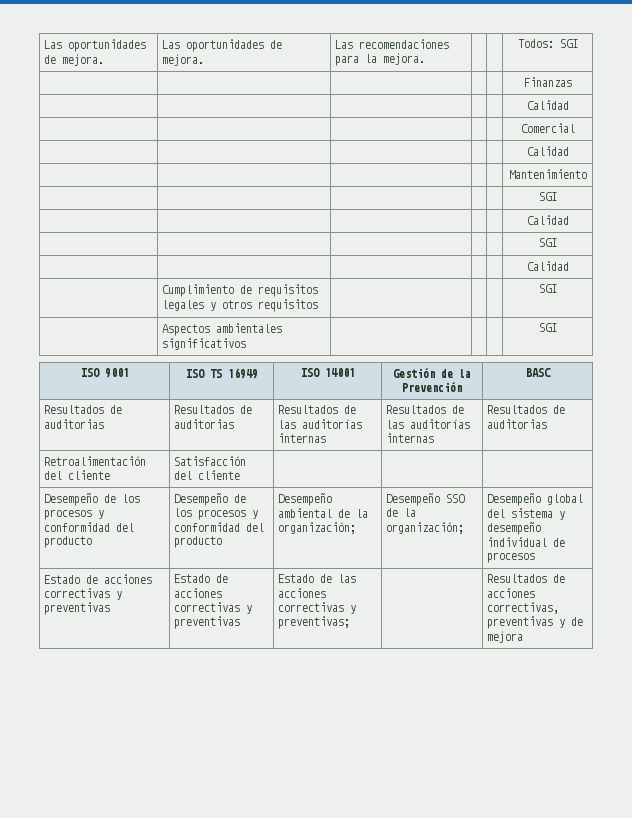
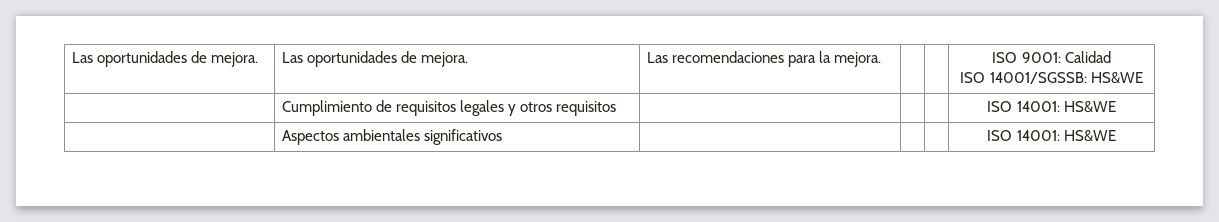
[517,39,578,48] [523,77,572,87] [526,100,569,110] [520,123,575,133] [526,146,569,156] [508,169,587,179] [538,192,557,201] [526,215,569,225] [538,238,557,247] [526,261,569,271] Todos: SGI // | | | | | Finanzas // | | | | | Calidad // | | | | | Comercial // | | | | | Calidad // | | | | | Mantenimiento // | | | | | SGI // | | | | | Calidad // | | | | | SGI // | | | | | Calidad -> [992,51,1111,63] [960,72,1143,84] ISO 9001: Calidad // ISO 14001/SGSSB: HS&WE
[538,284,557,293] SGI -> [987,101,1116,113] ISO 14001: HS&WE
[538,323,557,332] [80,368,129,378] [185,368,258,379] [300,368,355,377] [393,368,471,378] [402,382,462,392] [525,368,551,377] [44,405,123,414] [44,419,105,429] [174,405,253,414] [174,419,235,429] [278,405,357,414] [278,419,363,429] [278,433,327,443] [386,405,465,414] [386,419,471,429] [386,433,435,443] [487,405,566,414] [487,419,548,429] [44,456,147,466] [44,470,111,480] [174,456,247,466] [174,470,241,480] [44,493,141,506] [44,509,105,520] [44,522,135,532] [44,536,93,548] [174,493,247,506] [174,508,259,520] [174,522,265,532] [174,536,223,548] [278,493,333,506] [278,508,369,518] [278,522,357,534] [386,493,466,506] [386,508,417,517] [386,522,465,534] [487,493,584,506] [487,508,566,520] [487,522,542,535] [487,537,566,547] [487,552,536,563] [44,574,153,584] [44,588,123,600] [44,602,111,615] [174,574,229,583] [174,588,223,598] [174,602,253,614] [174,616,241,629] [278,574,357,583] [278,588,327,598] [278,602,357,614] [278,616,351,629] [487,574,566,583] [487,588,536,598] [487,602,560,614] [487,616,584,629] [487,631,524,643] SGI // ISO 9001 | ISO TS 16949 | ISO 14001 | Gestión de la Prevención | BASC // Resultados de auditorias | Resultados de auditorias | Resultados de las auditorías internas | Resultados de las auditorías internas | Resultados de auditorias // Retroalimentación del cliente | Satisfacción del cliente | | | // Desempeño de los procesos y conformidad del producto | Desempeño de los procesos y conformidad del producto | Desempeño ambiental de la organización; | Desempeño SSO de la organización; | Desempeño global del sistema y desempeño individual de procesos // Estado de acciones correctivas y preventivas | Estado de acciones correctivas y preventivas | Estado de las acciones correctivas y preventivas; | | Resultados de acciones correctivas, preventivas y de mejora -> [987,130,1116,142] ISO 14001: HS&WE

